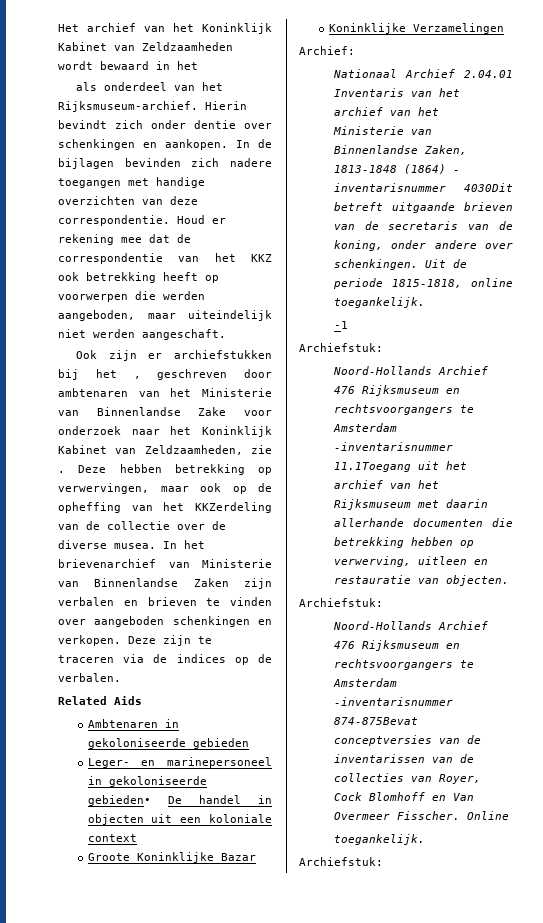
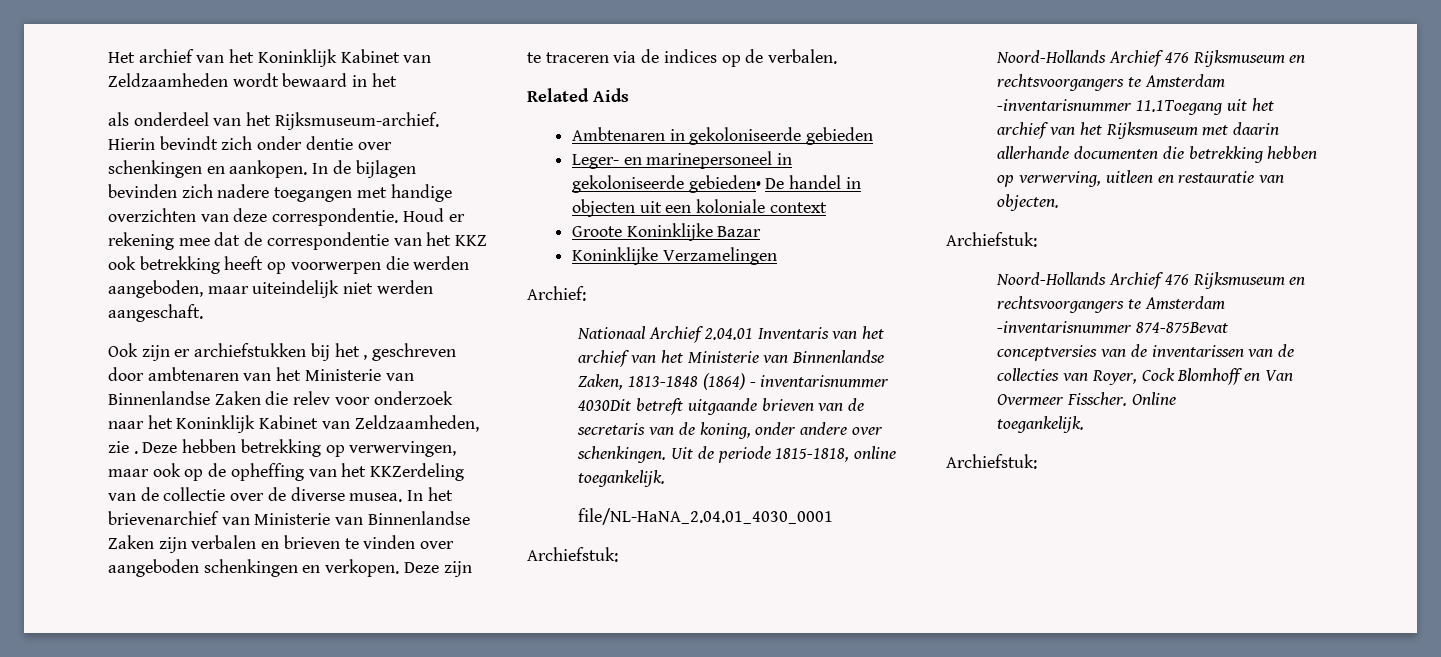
[198,407,227,416] Zake -> [214,391,331,405] Zaken die relev
[333,321,348,329] -1 -> [578,508,834,525] file/NL-HaNA_2.04.01_4030_0001

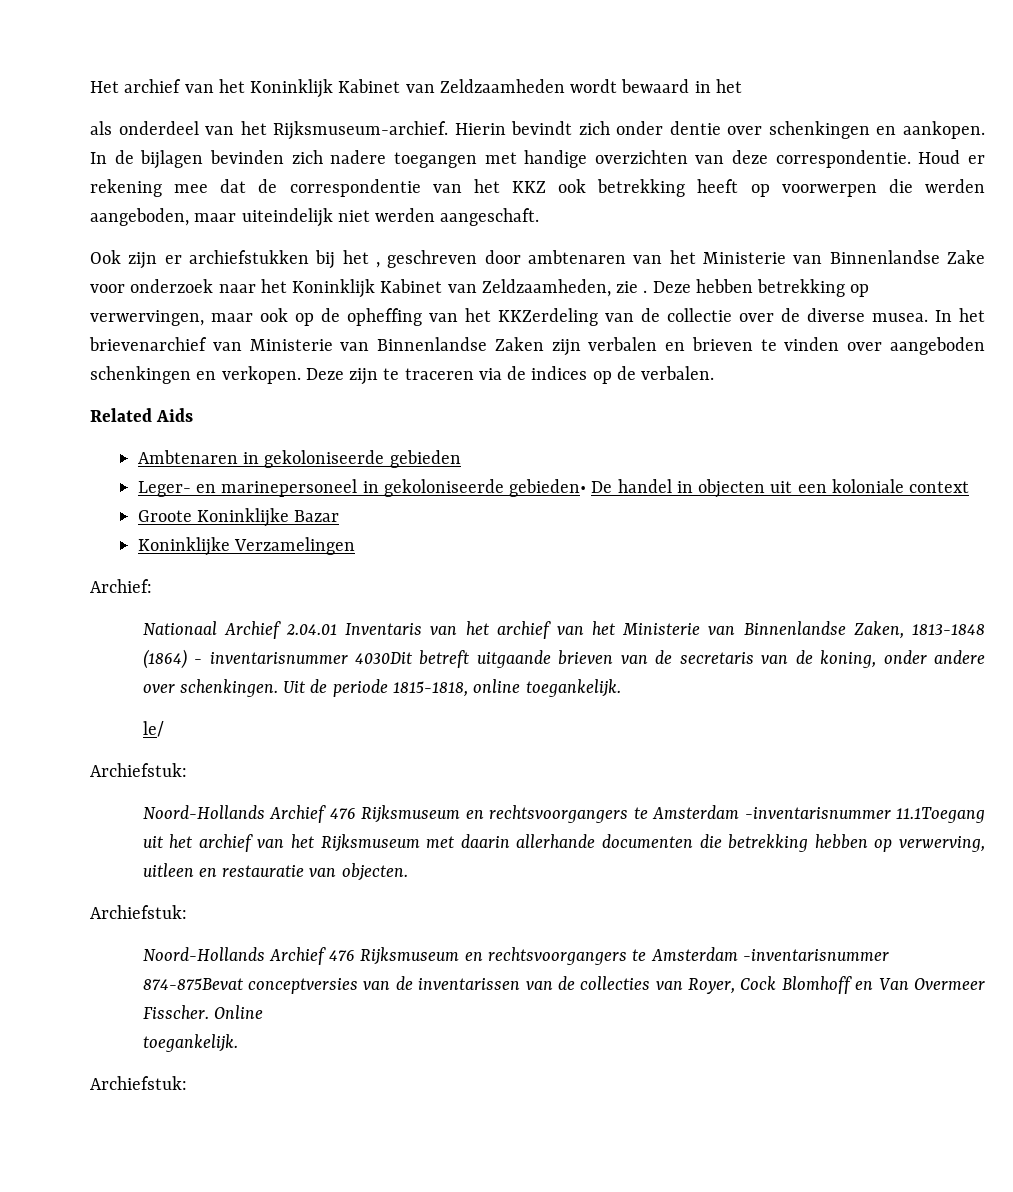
[214,391,331,405] Zaken die relev -> [947,250,986,264] Zake
[578,508,834,525] file/NL-HaNA_2.04.01_4030_0001 -> [142,721,164,737] le/

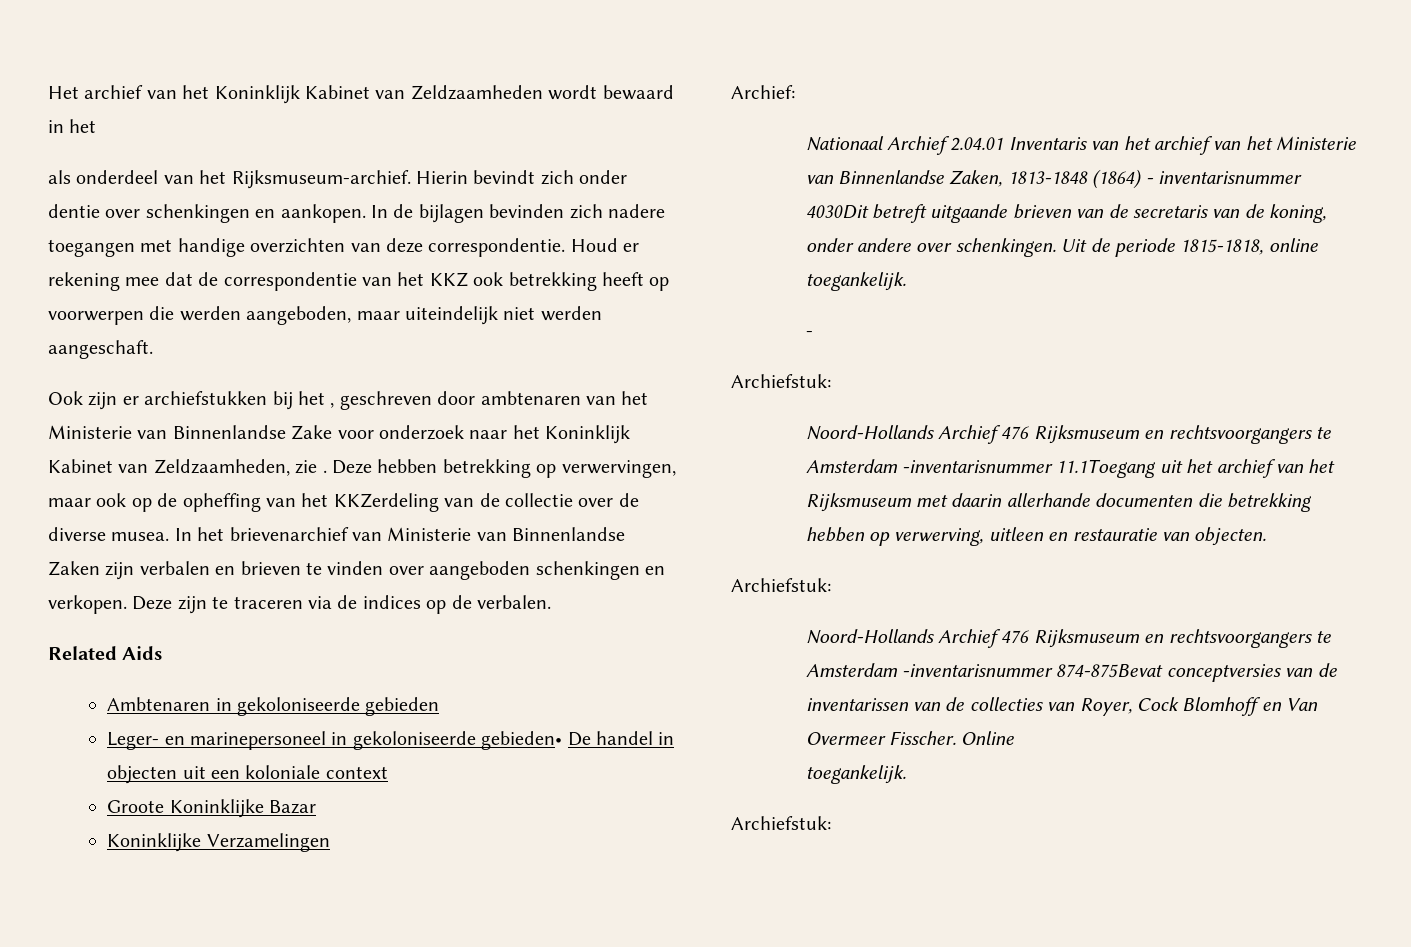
[142,721,164,737] le/ -> [805,331,813,337] -

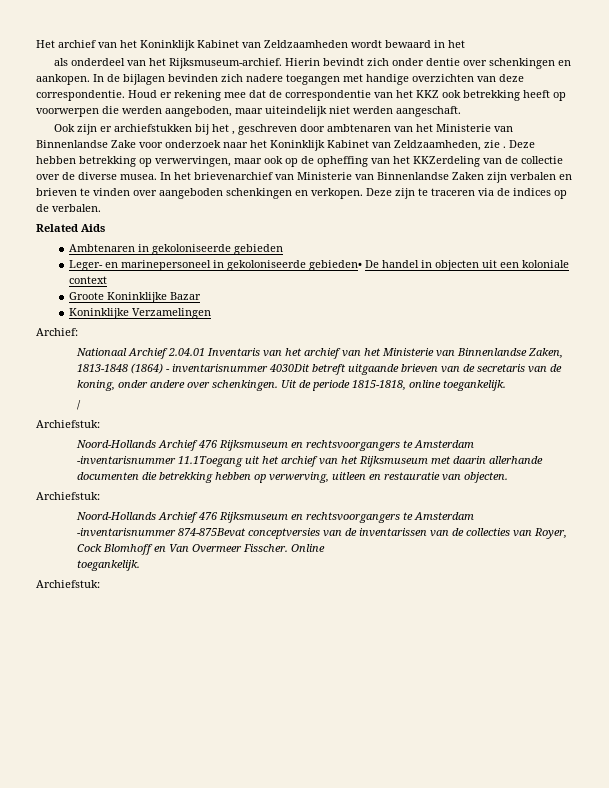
[805,331,813,337] - -> [77,400,82,410] /

